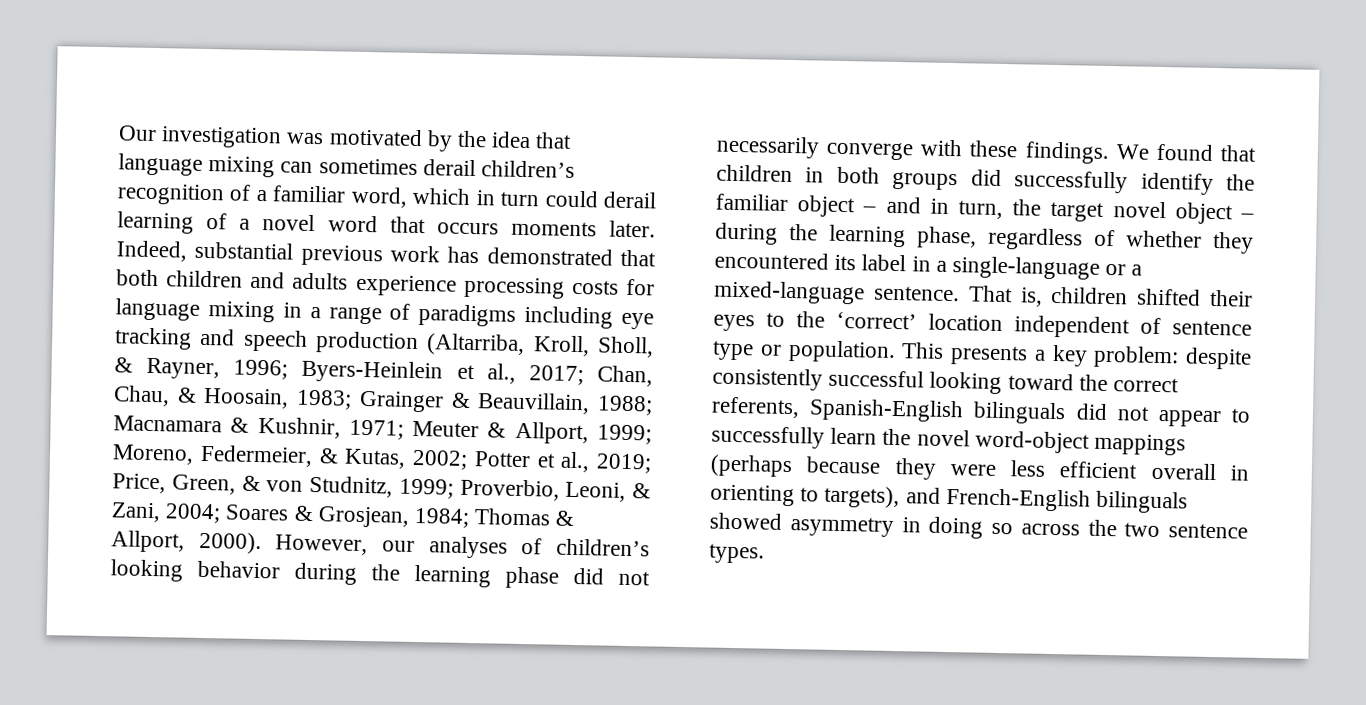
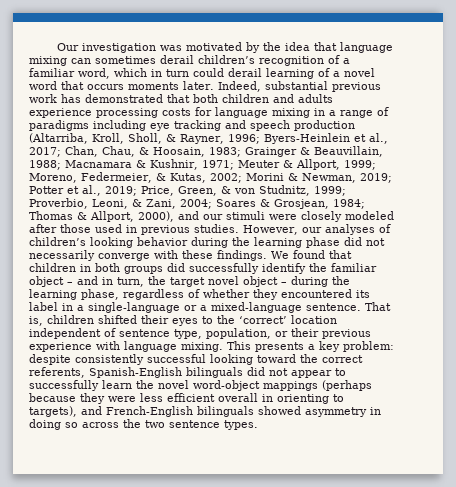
(468, 459) none -> [245,173,392,183] Morini & Newman, 2019;
[198,531,262,555] 2000). -> [138,211,394,222] [29,224,239,235] 2000), and our stimuli were closely modeled after those used in previous studies.
[712,339,896,363] type or population. -> [174,328,371,339] [29,341,223,352] type, population, or their previous experience with language mixing.

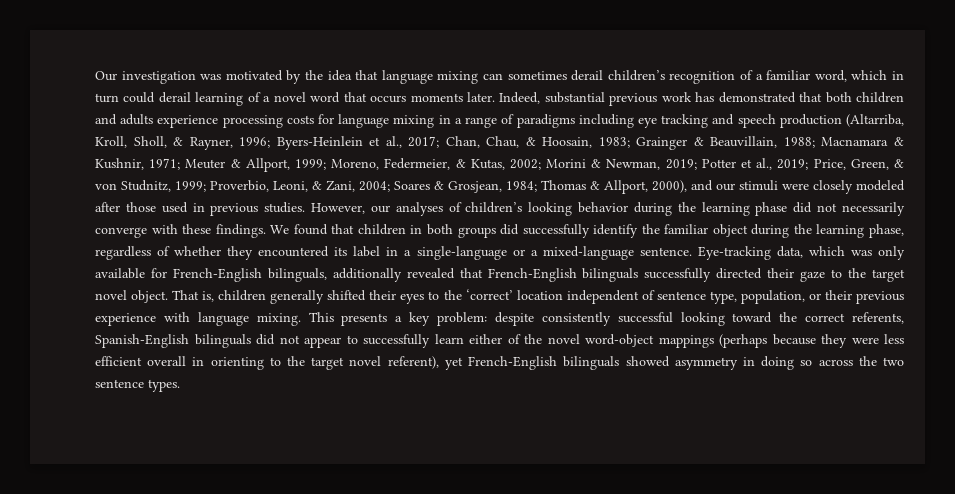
[67,276,287,287] – and in turn, the target novel object – -> (748, 230) none
(361, 307) none -> [697,246,905,260] [95,268,905,282] [95,290,169,303] Eye-tracking data, which was only available for French-English bilinguals, additionally revealed that French-English bilinguals successfully directed their gaze to the target novel object.
(94, 319) none -> [270,290,325,304] generally
(132, 384) none -> [469,334,521,344] either of
[29,406,102,417] targets), and -> [287,356,463,370] the target novel referent), yet

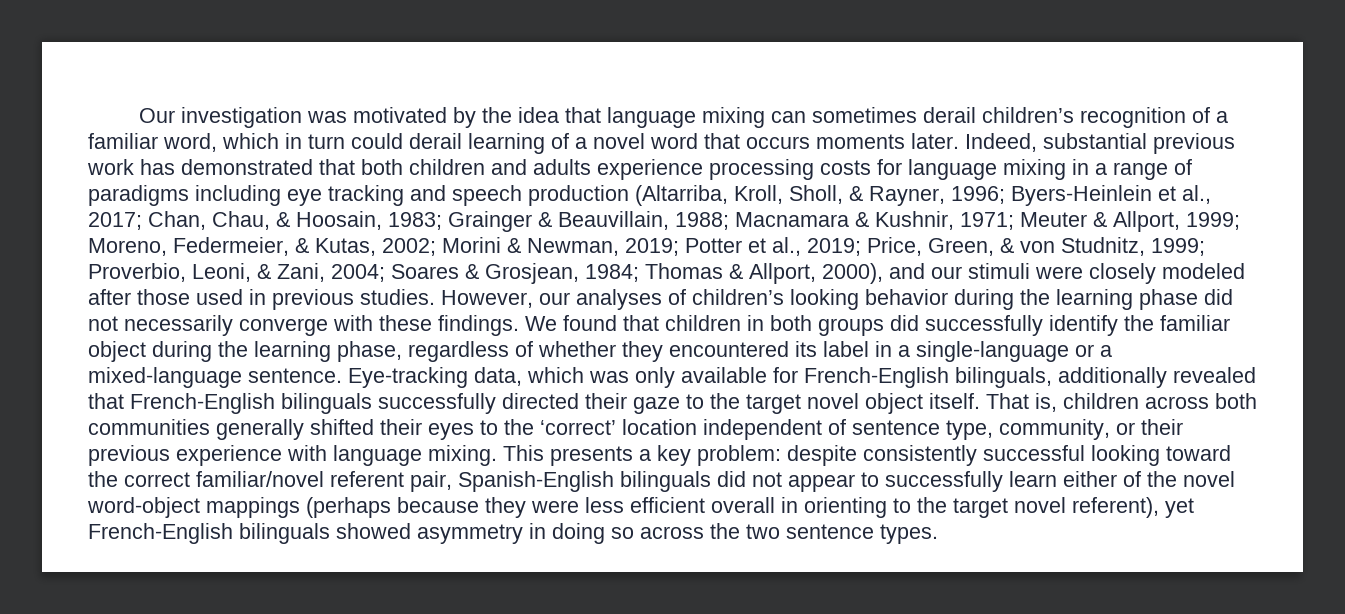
[131,290,169,303] object. -> [865,393,980,414] object itself.
(267, 295) none -> [1145,393,1257,409] [88,419,210,435] across both communities
[740,290,805,304] population, -> [999,419,1110,440] community,
[852,312,904,324] referents, -> [196,471,452,492] familiar/novel referent pair,

